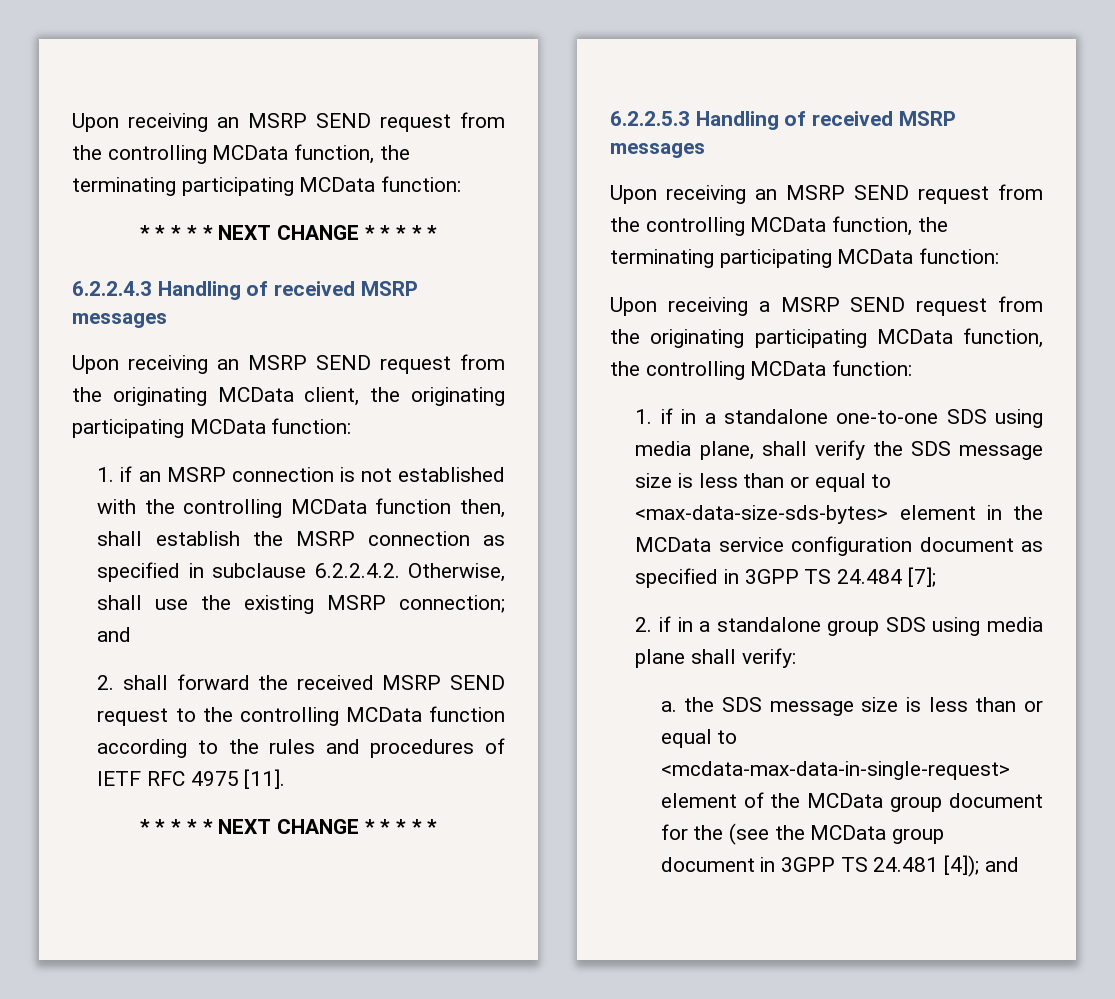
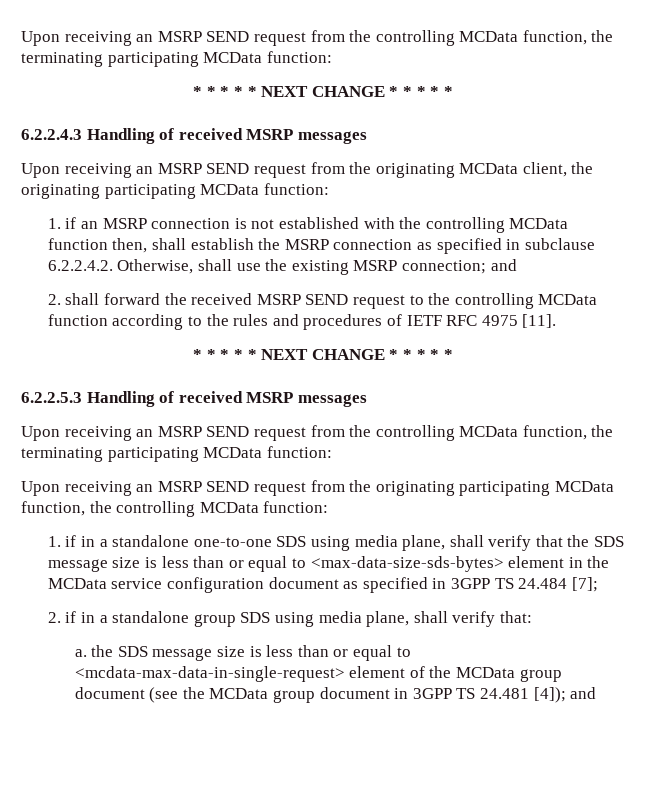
[758,301,770,312] a -> [136,484,154,492] an
(865, 450) none -> [535,535,563,547] that
[635,648,796,668] plane shall verify: -> [366,611,532,627] plane, shall verify that:
[660,824,724,840] for the -> (145, 693) none

